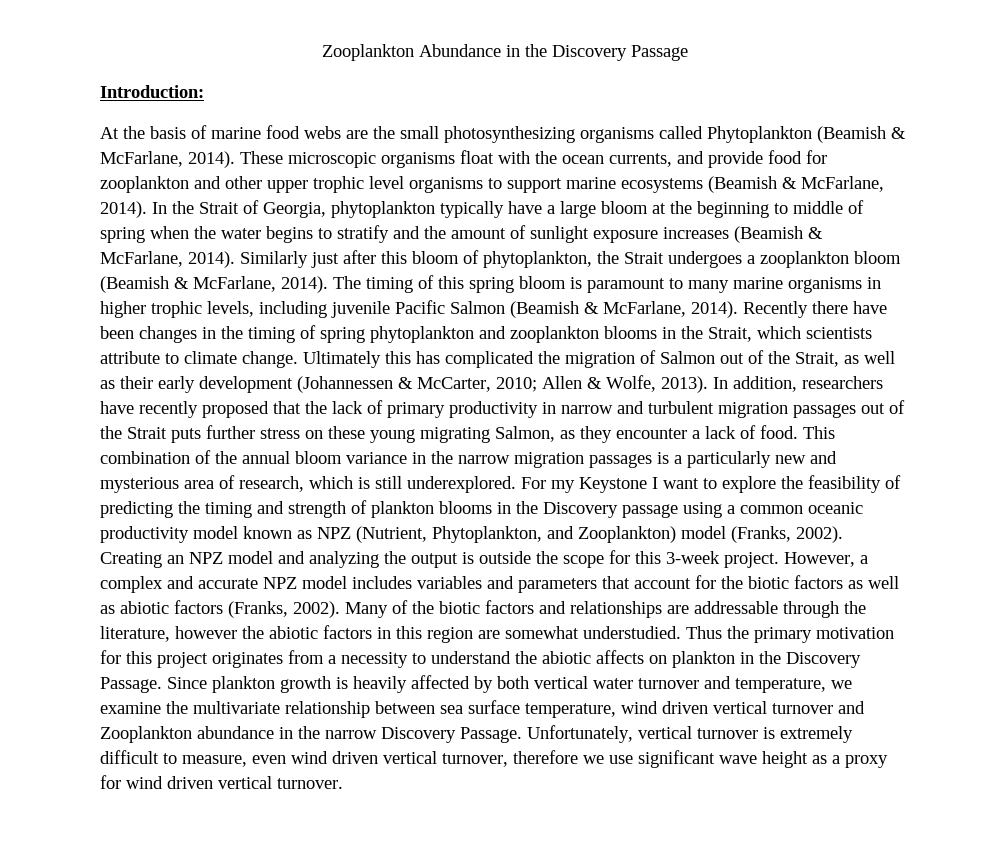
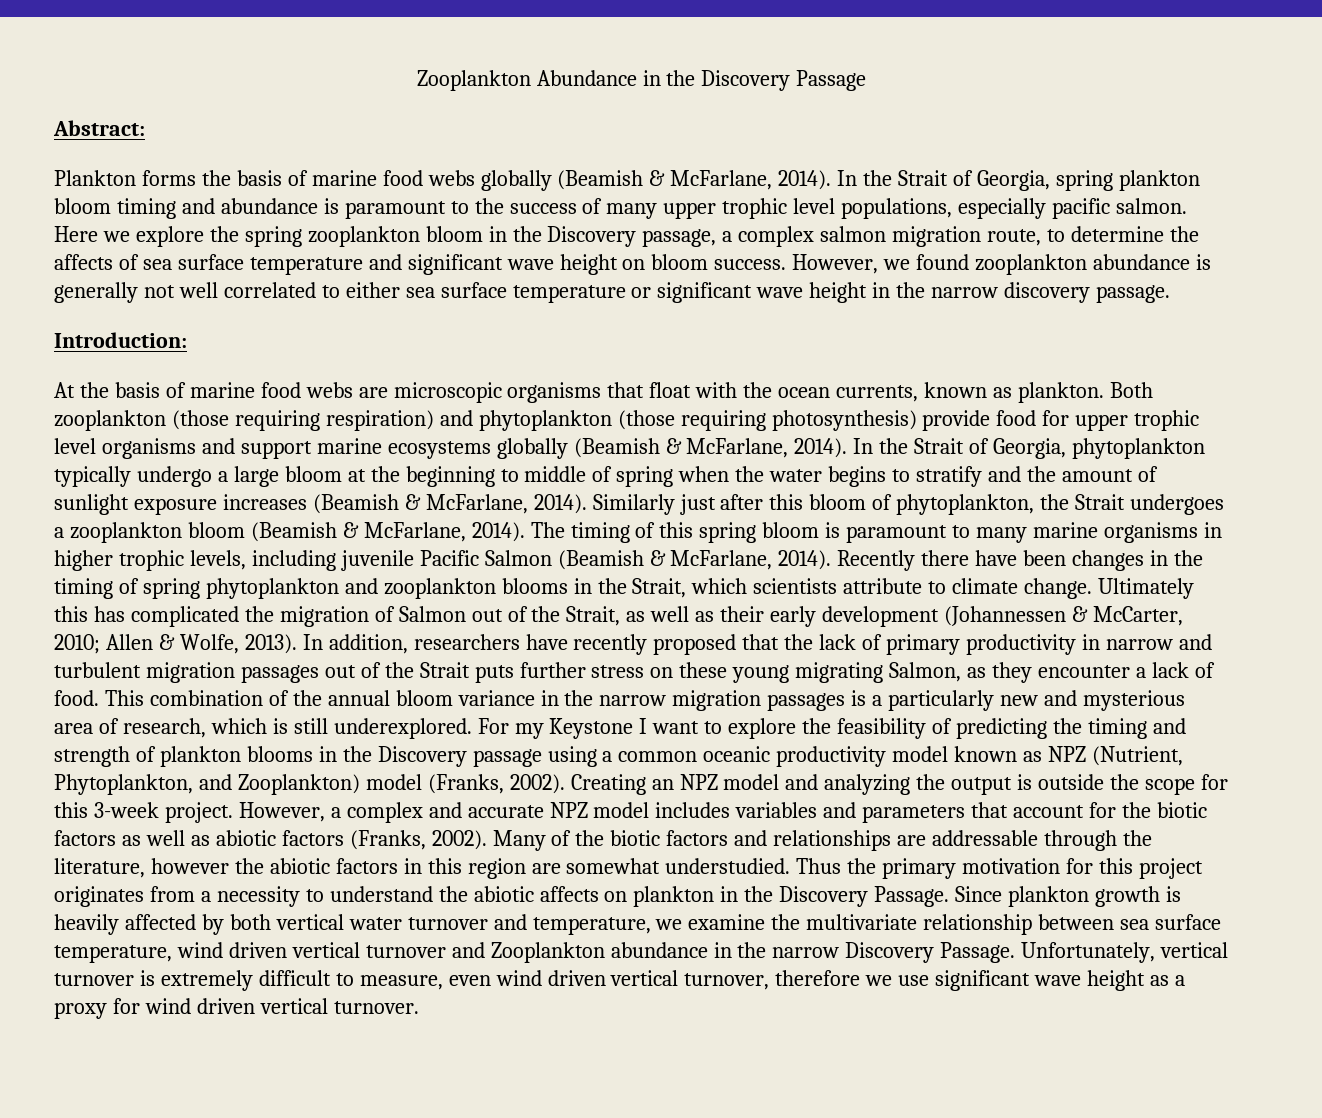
(688, 53) none -> [53,120,145,136] [54,170,1200,191] [54,198,1187,219] [54,226,1199,247] [54,254,1211,275] [54,282,1170,303] // Abstract: // Plankton forms the basis of marine food webs globally (Beamish & McFarlane, 2014). In the Strait of Georgia, spring plankton bloom timing and abundance is paramount to the success of many upper trophic level populations, especially pacific salmon. Here we explore the spring zooplankton bloom in the Discovery passage, a complex salmon migration route, to determine the affects of sea surface temperature and significant wave height on bloom success. However, we found zooplankton abundance is generally not well correlated to either sea surface temperature or significant wave height in the narrow discovery passage.
[373,126,906,143] [100,151,283,168] the small photosynthesizing organisms called Phytoplankton (Beamish & McFarlane, 2014). These -> (388, 392) none
(455, 160) none -> [607,382,645,398] that
[677,150,827,168] [100,176,262,193] and provide food for zooplankton and other -> [924,382,1153,403] [54,410,1070,431] known as plankton. Both zooplankton (those requiring respiration) and phytoplankton (those requiring photosynthesis) provide food for
[488,178,502,189] to -> [201,438,235,454] and
(703, 185) none -> [496,438,568,459] globally
[508,201,542,214] have -> [136,466,212,487] undergo

